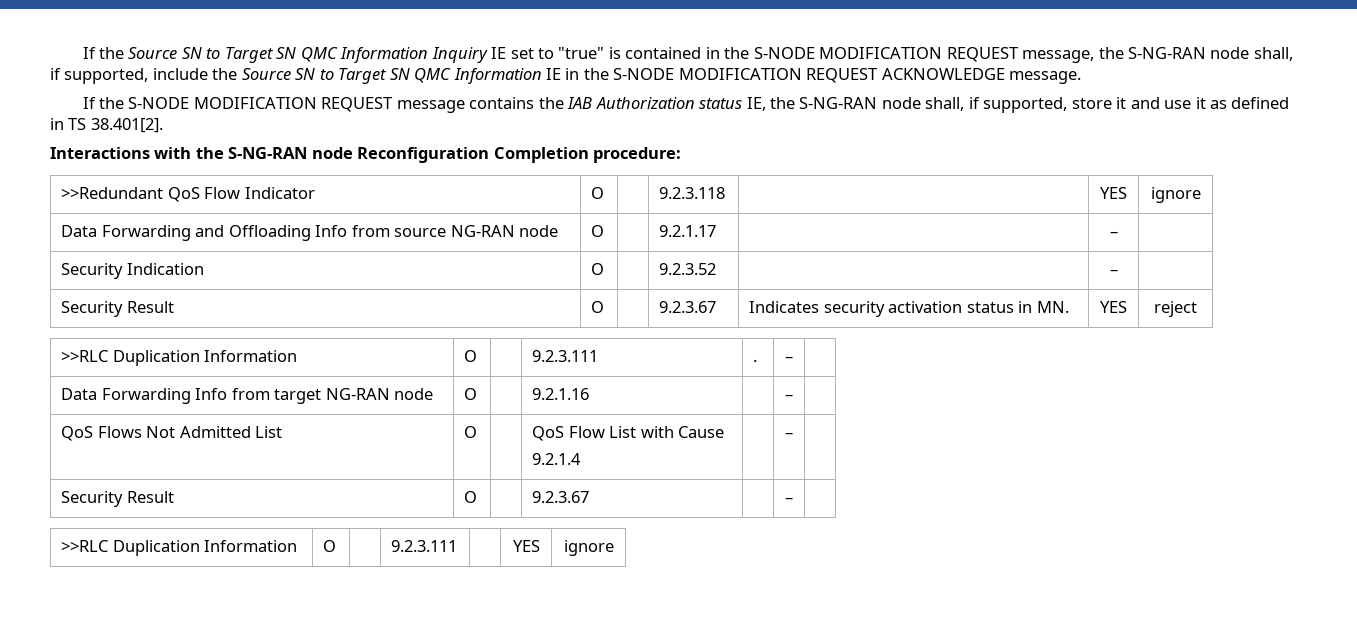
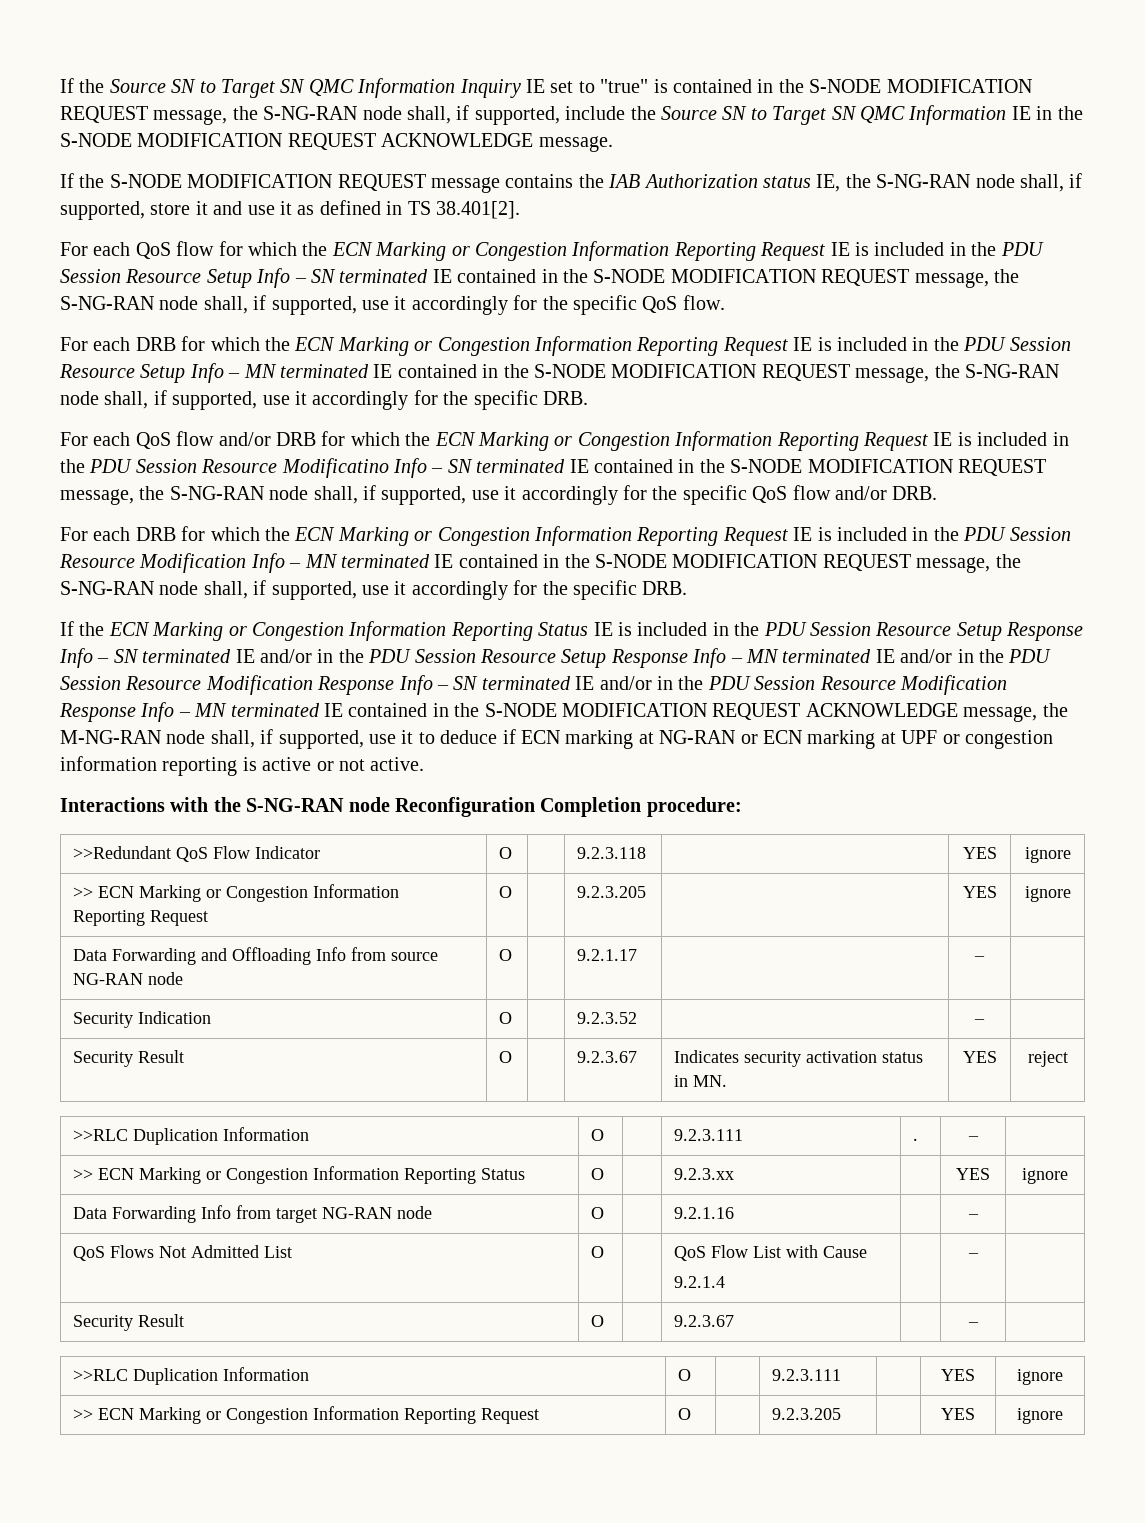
(163, 125) none -> [60,241,1044,261] [60,268,1019,288] [60,295,725,315] [60,336,1071,356] [59,363,1059,383] [60,390,588,410] [60,431,1069,451] [60,458,1046,478] [60,485,938,505] [60,526,1071,546] [59,553,1021,573] [60,580,688,600] [60,621,1084,641] [59,648,1052,668] [60,675,1007,695] [59,702,1068,722] [60,729,1053,749] [60,756,425,776] // For each QoS flow for which the ECN Marking or Congestion Information Reporting Request IE is included in the PDU Session Resource Setup Info – SN terminated IE contained in the S-NODE MODIFICATION REQUEST message, the S-NG-RAN node shall, if supported, use it accordingly for the specific QoS flow. // For each DRB for which the ECN Marking or Congestion Information Reporting Request IE is included in the PDU Session Resource Setup Info – MN terminated IE contained in the S-NODE MODIFICATION REQUEST message, the S-NG-RAN node shall, if supported, use it accordingly for the specific DRB. // For each QoS flow and/or DRB for which the ECN Marking or Congestion Information Reporting Request IE is included in the PDU Session Resource Modificatino Info – SN terminated IE contained in the S-NODE MODIFICATION REQUEST message, the S-NG-RAN node shall, if supported, use it accordingly for the specific QoS flow and/or DRB. // For each DRB for which the ECN Marking or Congestion Information Reporting Request IE is included in the PDU Session Resource Modification Info – MN terminated IE contained in the S-NODE MODIFICATION REQUEST message, the S-NG-RAN node shall, if supported, use it accordingly for the specific DRB. // If the ECN Marking or Congestion Information Reporting Status IE is included in the PDU Session Resource Setup Response Info – SN terminated IE and/or in the PDU Session Resource Setup Response Info – MN terminated IE and/or in the PDU Session Resource Modification Response Info – SN terminated IE and/or in the PDU Session Resource Modification Response Info – MN terminated IE contained in the S-NODE MODIFICATION REQUEST ACKNOWLEDGE message, the M-NG-RAN node shall, if supported, use it to deduce if ECN marking at NG-RAN or ECN marking at UPF or congestion information reporting is active or not active.
(1201, 195) none -> [73,884,400,902] [73,910,209,926] [499,886,513,898] [577,886,647,898] [962,886,997,898] [1024,886,1071,902] // >> ECN Marking or Congestion Information Reporting Request | O | | 9.2.3.205 | | YES | ignore
(793, 359) none -> [73,1166,526,1184] [591,1168,605,1180] [674,1168,735,1180] [956,1168,990,1180] [1022,1168,1068,1184] // >> ECN Marking or Congestion Information Reporting Status | O | | 9.2.3.xx | | YES | ignore
(614, 548) none -> [73,1406,540,1424] [678,1408,692,1420] [772,1408,842,1420] [941,1408,975,1420] [1017,1408,1063,1424] // >> ECN Marking or Congestion Information Reporting Request | O | | 9.2.3.205 | | YES | ignore

